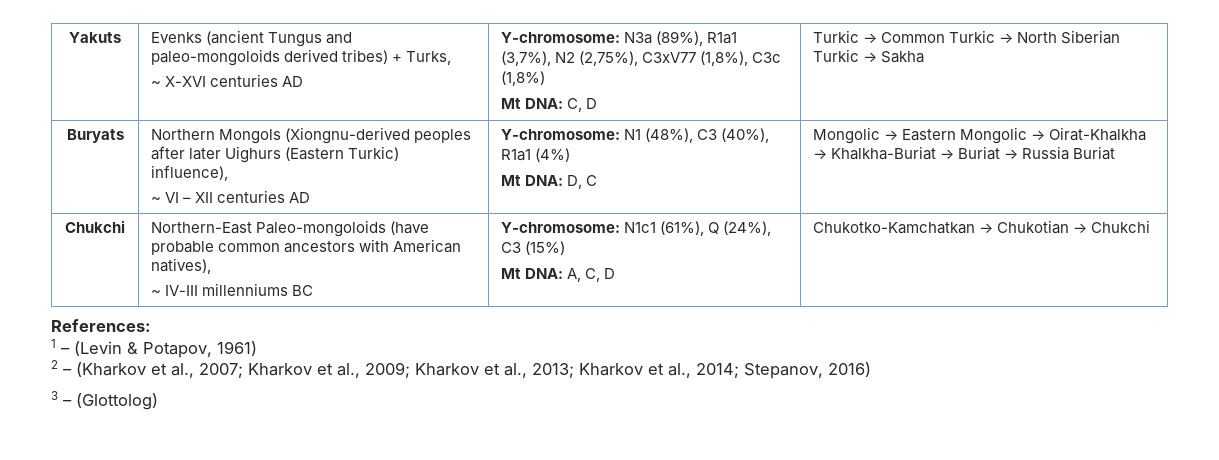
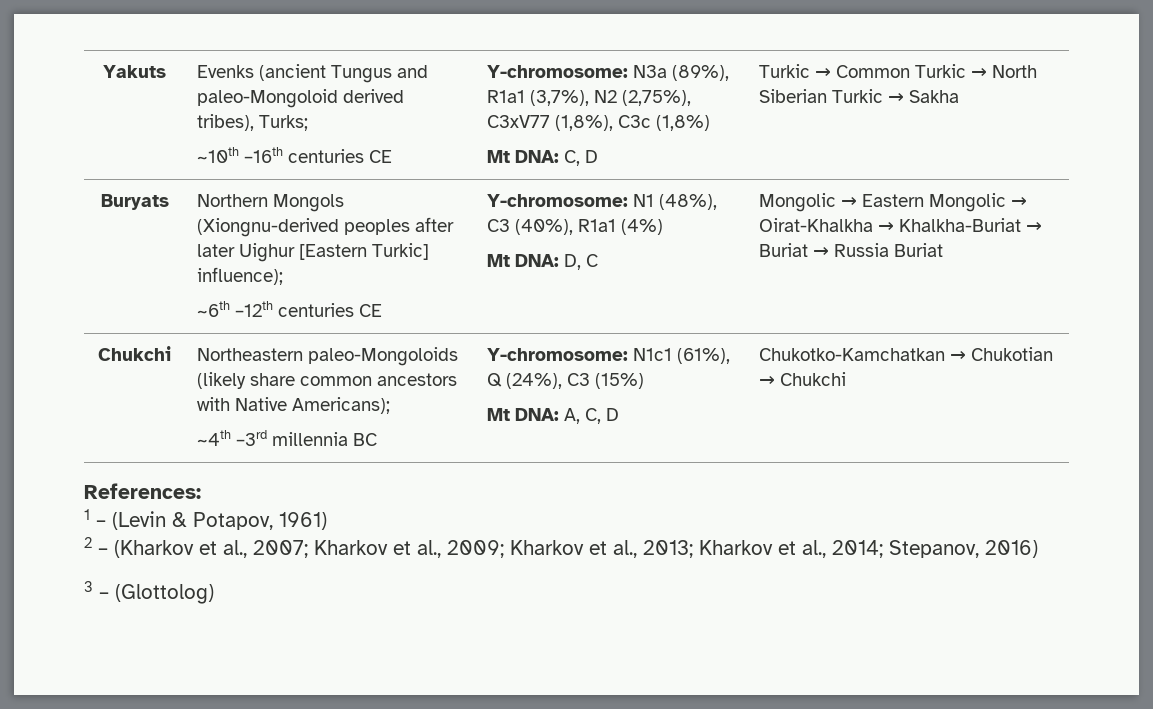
[151,49,452,66] [151,74,304,87] paleo-mongoloids derived tribes) + Turks, // ~ X-XVI centuries AD -> [197,89,405,108] [197,114,309,131] [197,147,393,163] paleo-Mongoloid derived tribes), Turks; // ~10th –16th centuries CE
[225,146,400,163] [151,165,229,181] [151,190,311,203] Uighurs (Eastern Turkic) influence), // ~ VI – XII centuries AD -> [239,243,430,262] [197,267,284,285] [197,301,383,317] Uighur [Eastern Turkic] influence); // ~6th –12th centuries CE
[151,220,430,237] [151,239,462,255] [151,258,212,274] [151,283,289,296] Northern-East Paleo-mongoloids (have probable common ancestors with American natives), // ~ IV-III millenniums -> [197,347,459,366] [197,372,458,389] [197,397,391,414] [197,430,349,446] Northeastern paleo-Mongoloids (likely share common ancestors with Native Americans); // ~4th –3rd millennia

